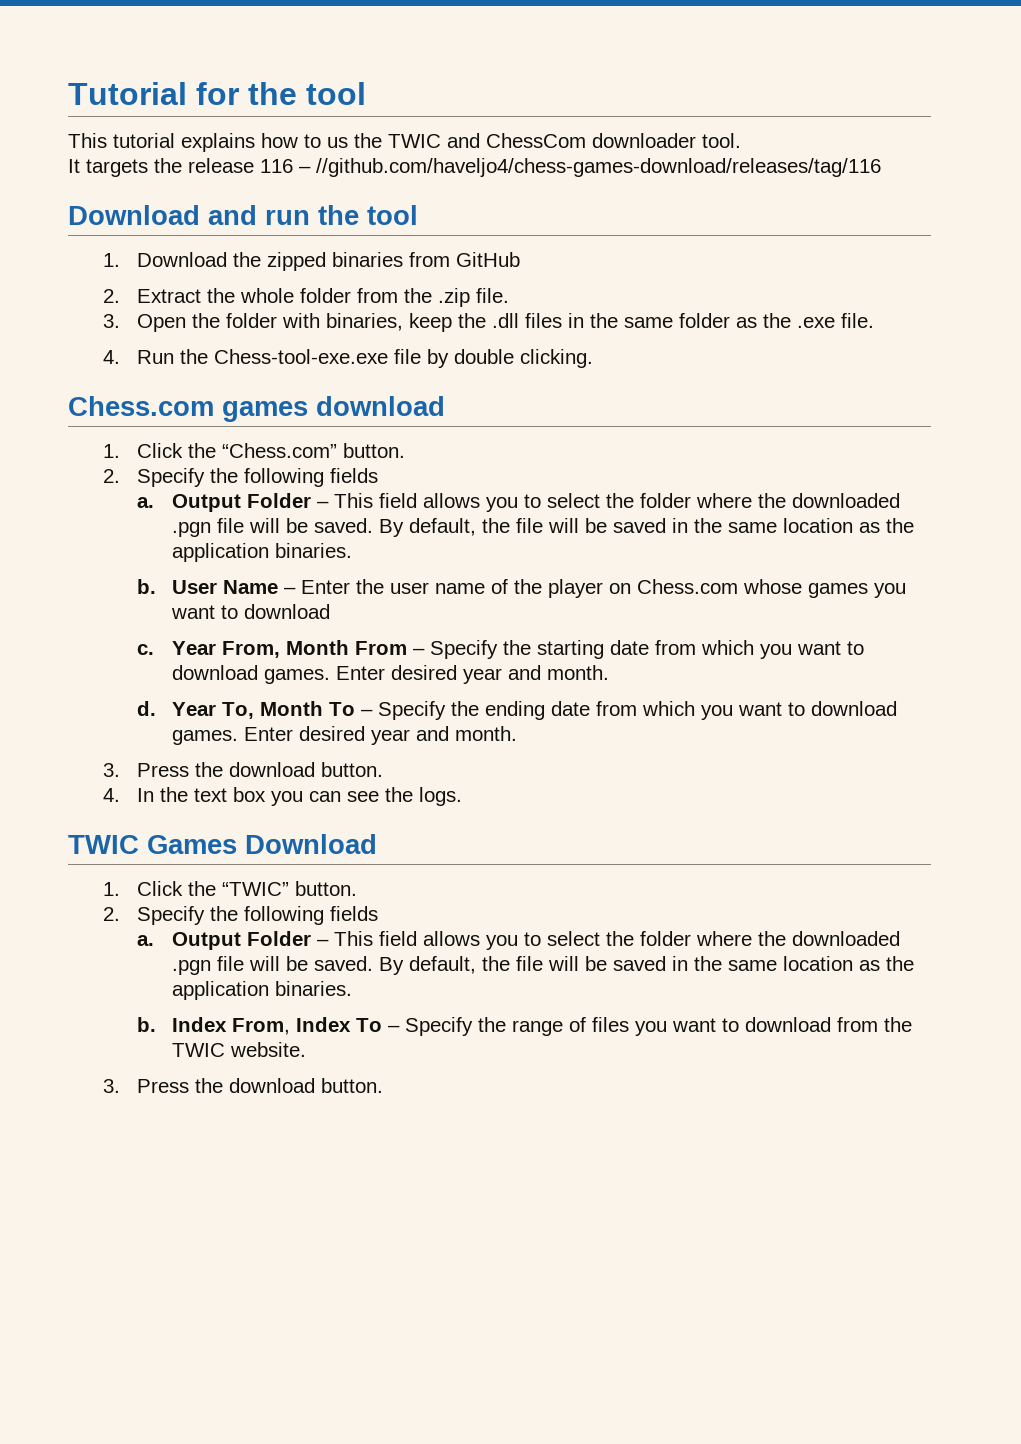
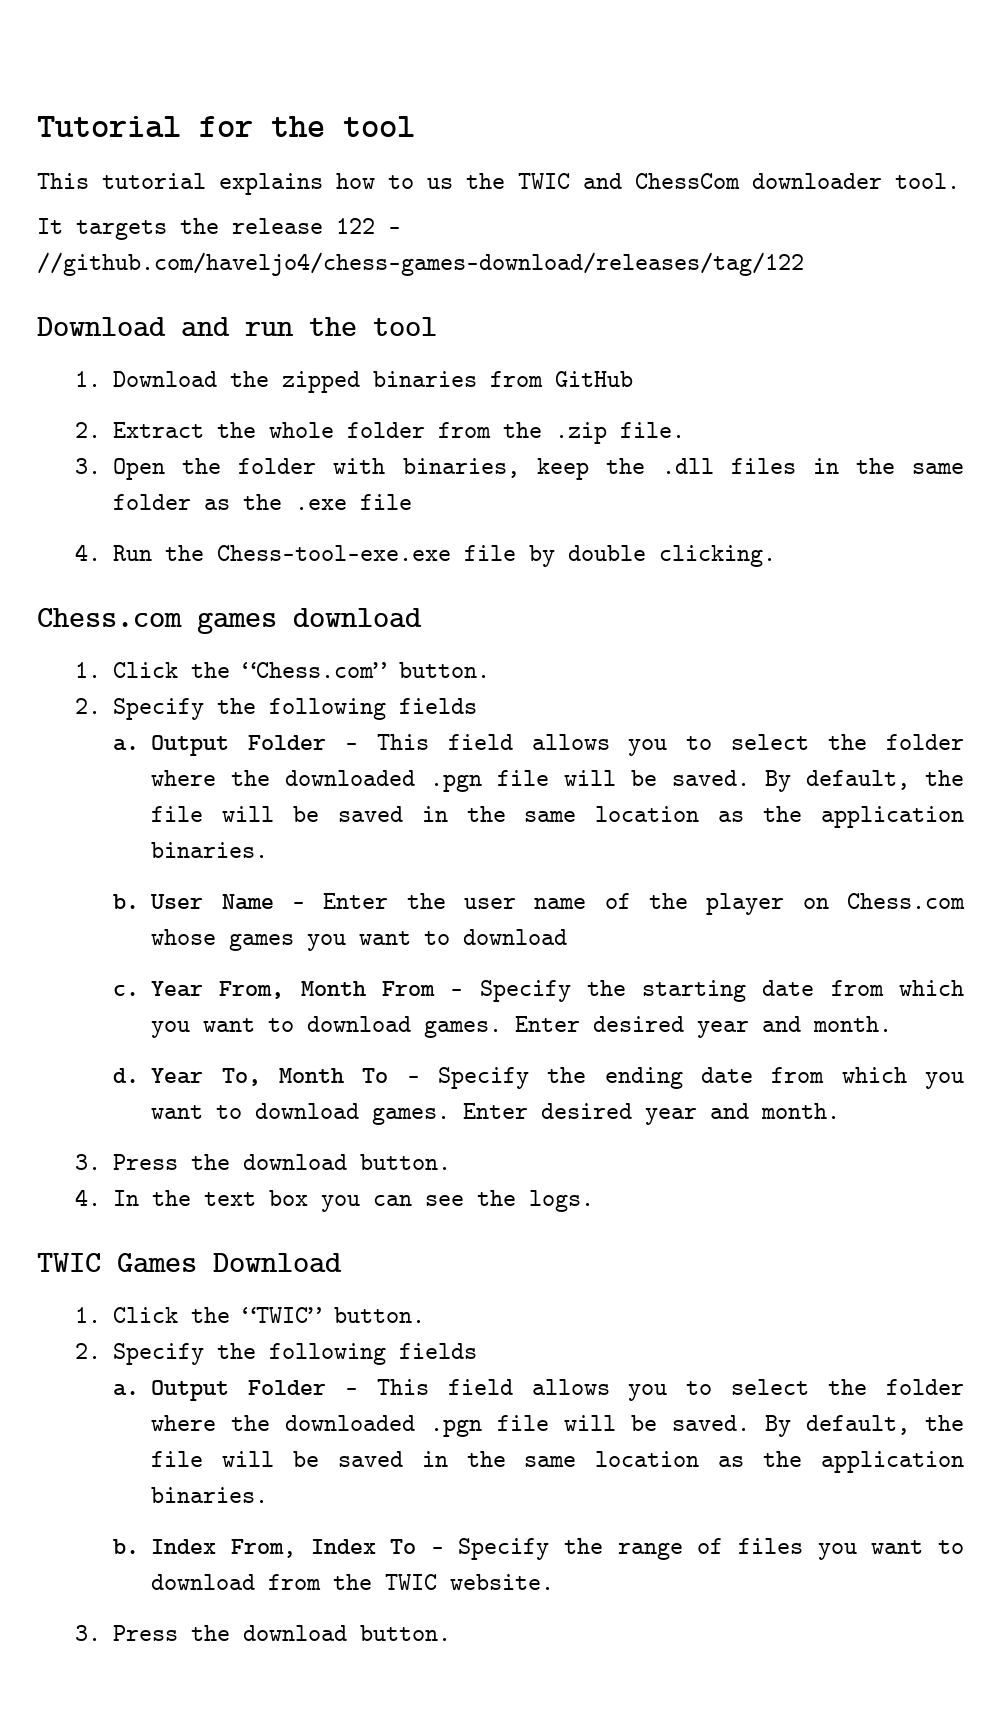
[260,158,881,177] 116 – //github.com/haveljo4/chess-games-download/releases/tag/116 -> [336,218,401,234] [37,252,804,276] 122 – //github.com/haveljo4/chess-games-download/releases/tag/122
[841,313,875,328] file. -> [360,494,413,510] file

